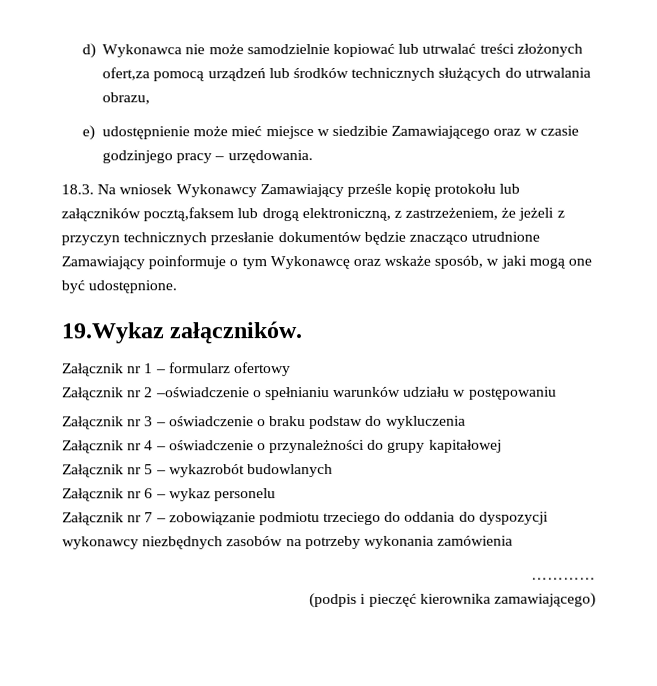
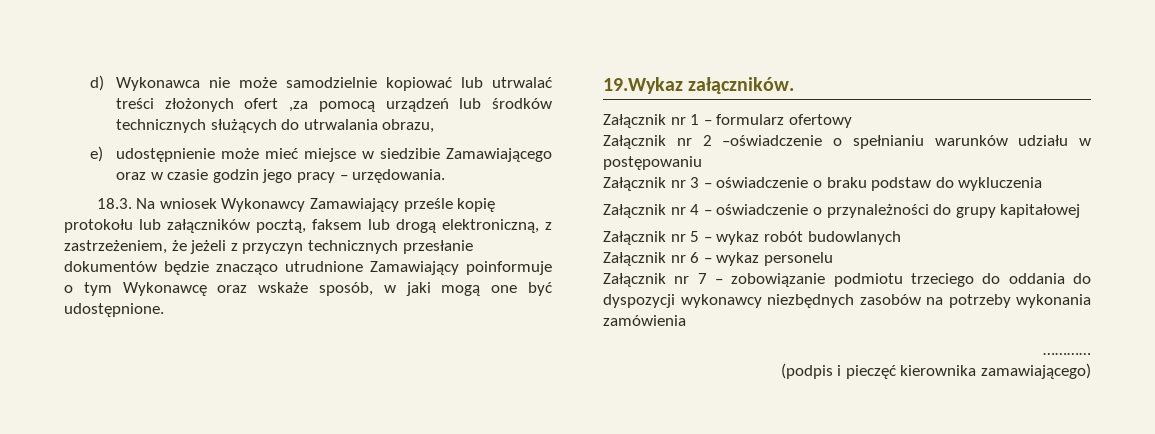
[102,67,151,81] ofert,za -> [244,98,309,112] ofert ,za
[102,150,174,164] godzinjego -> [212,169,293,183] godzin jego
[143,207,235,222] pocztą,faksem -> [256,219,362,233] pocztą, faksem
[168,464,245,478] wykazrobót -> [716,231,803,245] wykaz robót

